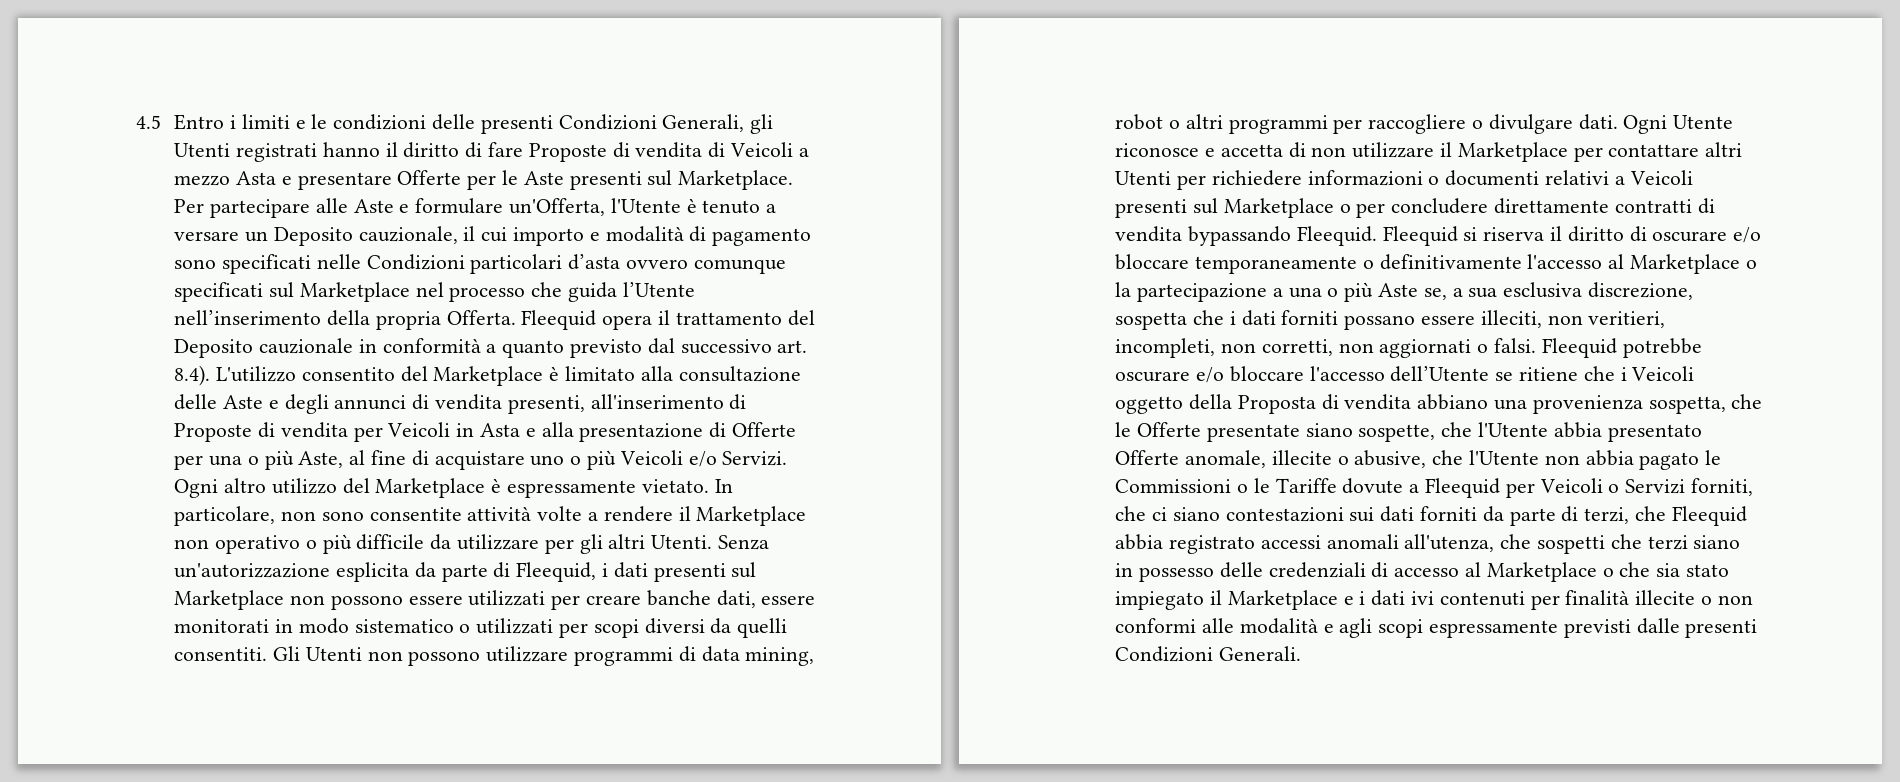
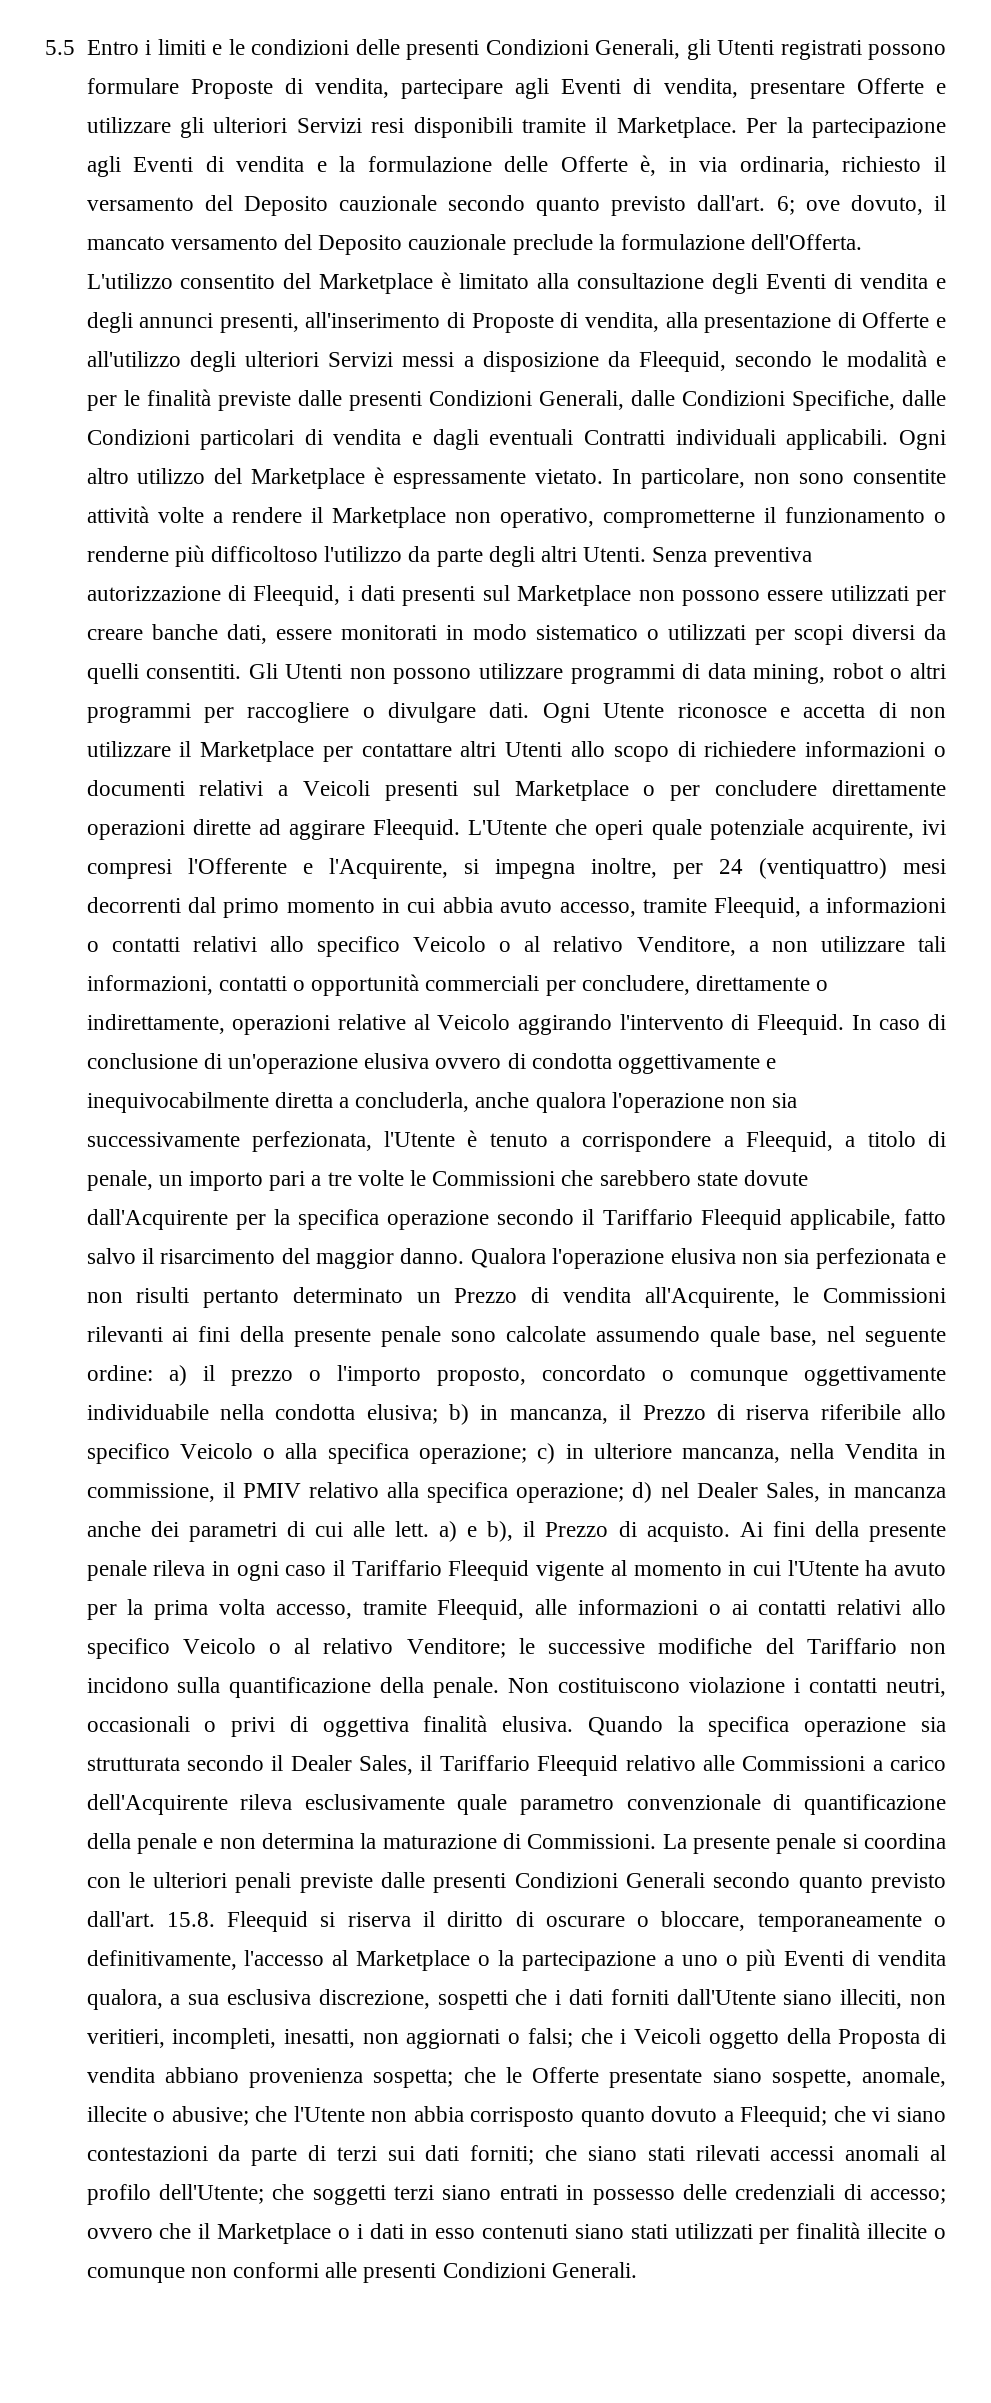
[136,115,161,129] 4.5 -> [45,40,75,55] 5.5
[322,142,809,162] [174,170,794,190] [174,198,777,218] [174,226,812,246] [174,254,786,274] [174,282,695,302] [174,310,815,330] [174,338,808,358] [174,365,211,386] hanno il diritto di fare Proposte di vendita di Veicoli a mezzo Asta e presentare Offerte per le Aste presenti sul Marketplace. Per partecipare alle Aste e formulare un'Offerta, l'Utente è tenuto a versare un Deposito cauzionale, il cui importo e modalità di pagamento sono specificati nelle Condizioni particolari d’asta ovvero comunque specificati sul Marketplace nel processo che guida l’Utente nell’inserimento della propria Offerta. Fleequid opera il trattamento del Deposito cauzionale in conformità a quanto previsto dal successivo art. 8.4). -> [868,44,946,60] [86,78,946,99] [86,117,946,138] [86,155,947,177] [86,195,946,216] [86,234,863,255] possono formulare Proposte di vendita, partecipare agli Eventi di vendita, presentare Offerte e utilizzare gli ulteriori Servizi resi disponibili tramite il Marketplace. Per la partecipazione agli Eventi di vendita e la formulazione delle Offerte è, in via ordinaria, richiesto il versamento del Deposito cauzionale secondo quanto previsto dall'art. 6; ove dovuto, il mancato versamento del Deposito cauzionale preclude la formulazione dell'Offerta.
[174,394,263,410] delle Aste -> [712,273,929,294] degli Eventi di vendita
[412,394,503,410] di vendita -> (214, 320) none
[280,422,797,442] [174,450,788,470] vendita per Veicoli in Asta e alla presentazione di Offerte per una o più Aste, al fine di acquistare uno o più Veicoli e/o Servizi. -> [584,312,946,333] [86,350,947,372] [86,389,946,411] [86,429,889,450] vendita, alla presentazione di Offerte e all'utilizzo degli ulteriori Servizi messi a disposizione da Fleequid, secondo le modalità e per le finalità previste dalle presenti Condizioni Generali, dalle Condizioni Specifiche, dalle Condizioni particolari di vendita e dagli eventuali Contratti individuali applicabili.
[214,534,770,554] [174,562,488,582] operativo o più difficile da utilizzare per gli altri Utenti. Senza un'autorizzazione esplicita da parte -> [499,507,946,528] [86,545,812,567] [86,586,221,601] operativo, comprometterne il funzionamento o renderne più difficoltoso l'utilizzo da parte degli altri Utenti. Senza preventiva autorizzazione
[1176,175,1206,190] per -> [571,741,696,762] allo scopo di
[1614,198,1715,214] [1115,226,1377,246] contratti di vendita bypassando Fleequid. -> [86,819,946,840] [86,858,946,879] [86,897,946,918] [86,936,947,957] [86,974,829,996] [86,1014,946,1035] [86,1053,777,1074] [86,1092,798,1113] [86,1130,946,1152] [86,1170,809,1191] [86,1209,946,1230] [86,1248,946,1269] [86,1287,946,1308] [86,1326,947,1347] [86,1365,946,1386] [86,1404,946,1425] [86,1443,946,1464] [86,1482,946,1503] [86,1521,946,1542] [86,1560,947,1581] [86,1599,946,1620] [86,1638,947,1659] [86,1677,947,1698] [86,1715,946,1737] [86,1755,946,1776] [86,1794,946,1815] [86,1833,946,1854] [86,1872,946,1893] [86,1911,215,1927] operazioni dirette ad aggirare Fleequid. L'Utente che operi quale potenziale acquirente, ivi compresi l'Offerente e l'Acquirente, si impegna inoltre, per 24 (ventiquattro) mesi decorrenti dal primo momento in cui abbia avuto accesso, tramite Fleequid, a informazioni o contatti relativi allo specifico Veicolo o al relativo Venditore, a non utilizzare tali informazioni, contatti o opportunità commerciali per concludere, direttamente o indirettamente, operazioni relative al Veicolo aggirando l'intervento di Fleequid. In caso di conclusione di un'operazione elusiva ovvero di condotta oggettivamente e inequivocabilmente diretta a concluderla, anche qualora l'operazione non sia successivamente perfezionata, l'Utente è tenuto a corrispondere a Fleequid, a titolo di penale, un importo pari a tre volte le Commissioni che sarebbero state dovute dall'Acquirente per la specifica operazione secondo il Tariffario Fleequid applicabile, fatto salvo il risarcimento del maggior danno. Qualora l'operazione elusiva non sia perfezionata e non risulti pertanto determinato un Prezzo di vendita all'Acquirente, le Commissioni rilevanti ai fini della presente penale sono calcolate assumendo quale base, nel seguente ordine: a) il prezzo o l'importo proposto, concordato o comunque oggettivamente individuabile nella condotta elusiva; b) in mancanza, il Prezzo di riserva riferibile allo specifico Veicolo o alla specifica operazione; c) in ulteriore mancanza, nella Vendita in commissione, il PMIV relativo alla specifica operazione; d) nel Dealer Sales, in mancanza anche dei parametri di cui alle lett. a) e b), il Prezzo di acquisto. Ai fini della presente penale rileva in ogni caso il Tariffario Fleequid vigente al momento in cui l'Utente ha avuto per la prima volta accesso, tramite Fleequid, alle informazioni o ai contatti relativi allo specifico Veicolo o al relativo Venditore; le successive modifiche del Tariffario non incidono sulla quantificazione della penale. Non costituiscono violazione i contatti neutri, occasionali o privi di oggettiva finalità elusiva. Quando la specifica operazione sia strutturata secondo il Dealer Sales, il Tariffario Fleequid relativo alle Commissioni a carico dell'Acquirente rileva esclusivamente quale parametro convenzionale di quantificazione della penale e non determina la maturazione di Commissioni. La presente penale si coordina con le ulteriori penali previste dalle presenti Condizioni Generali secondo quanto previsto dall'art. 15.8.
[1733,227,1762,243] [1115,254,1190,270] e/o bloccare -> [637,1911,746,1931] o bloccare,
[1379,254,1522,270] definitivamente -> [86,1950,237,1970] definitivamente,
[1288,282,1447,302] una o più Aste se, -> [682,1949,946,1971] [86,1989,163,2010] uno o più Eventi di vendita qualora,
[1115,312,1188,330] sospetta -> [437,1990,508,2010] sospetti
[1344,315,1476,330] possano essere -> [676,1989,833,2005] dall'Utente siano
[1220,339,1333,356] non corretti, -> [283,2029,355,2048] inesatti,
[1494,338,1702,358] [1115,366,1579,383] falsi. Fleequid potrebbe oscurare e/o bloccare l'accesso dell’Utente se ritiene -> [527,2028,573,2048] falsi;
[1494,395,1726,414] una provenienza sospetta, -> [249,2068,454,2088] provenienza sospetta;
[1441,422,1702,442] [1115,450,1180,465] che l'Utente abbia presentato Offerte -> (852, 2078) none
[1354,450,1427,468] abusive, -> [171,2106,249,2126] abusive;
[1639,450,1722,470] [1115,478,1754,498] [1115,506,1747,526] [1115,534,1642,554] pagato le Commissioni o le Tariffe dovute a Fleequid per Veicoli o Servizi forniti, che ci siano contestazioni sui dati forniti da parte di terzi, che Fleequid abbia registrato accessi anomali all'utenza, che sospetti che -> [470,2106,947,2127] [86,2145,946,2166] [86,2184,386,2205] corrisposto quanto dovuto a Fleequid; che vi siano contestazioni da parte di terzi sui dati forniti; che siano stati rilevati accessi anomali al profilo dell'Utente; che soggetti
(1741, 542) none -> [499,2185,558,2200] entrati
[1394,562,1730,582] [1115,590,1525,610] accesso al Marketplace o che sia stato impiegato il Marketplace e i dati ivi contenuti -> [870,2189,946,2204] [86,2223,753,2244] accesso; ovvero che il Marketplace o i dati in esso contenuti siano stati utilizzati
(1713, 600) none -> [86,2267,185,2283] comunque
[1239,618,1680,638] modalità e agli scopi espressamente previsti dalle -> (358, 2270) none

